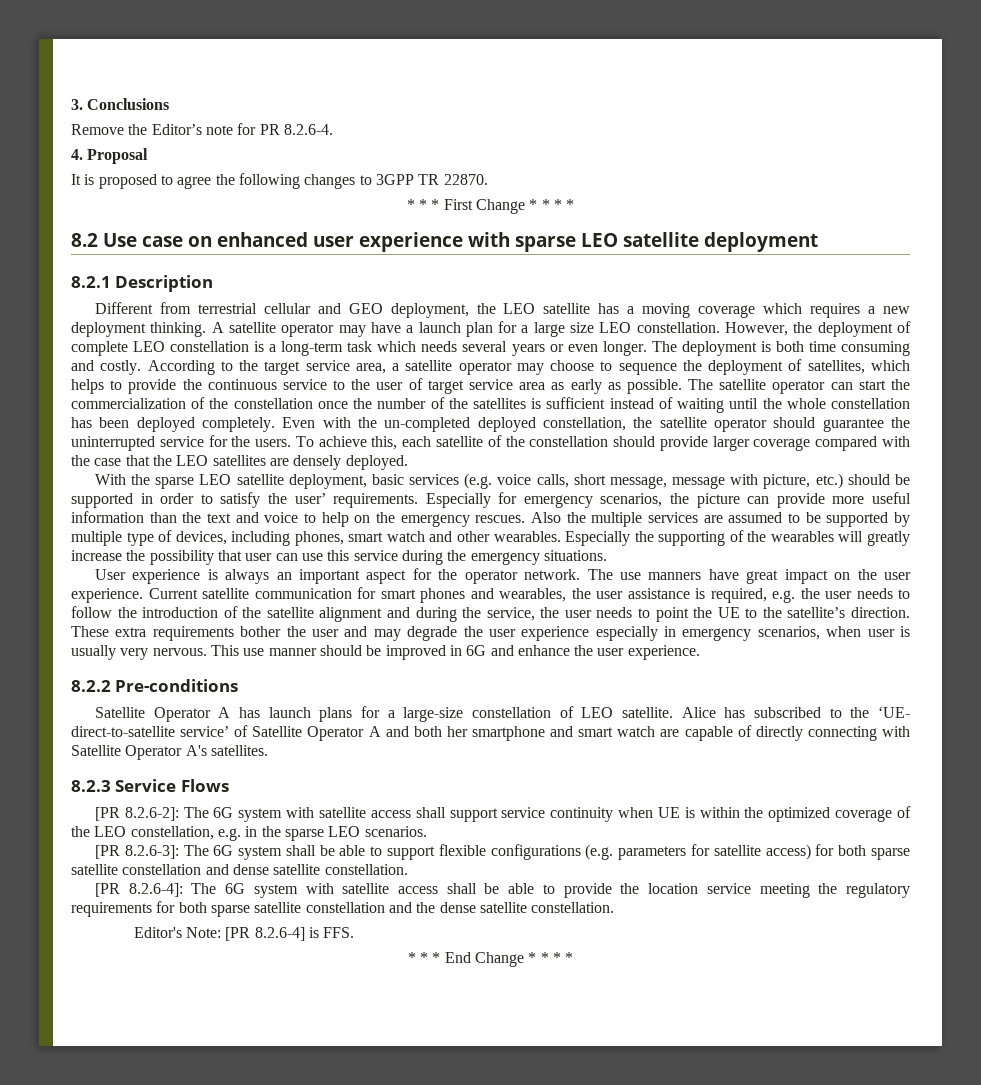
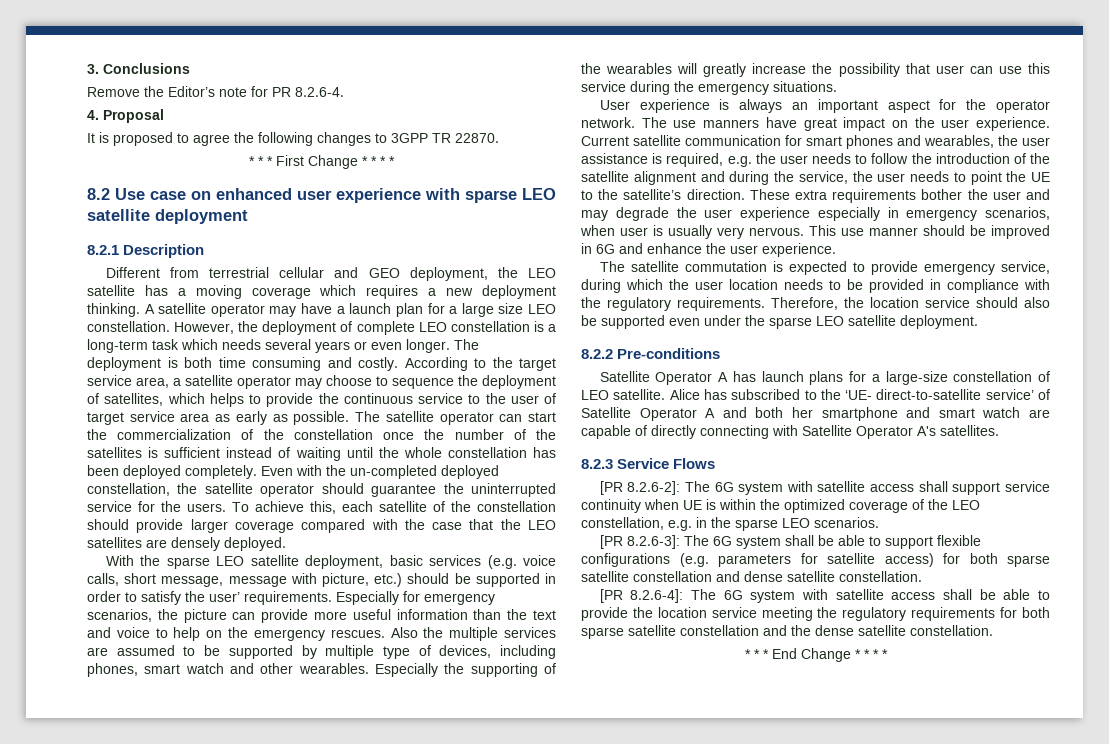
(700, 652) none -> [599,261,1050,275] [581,279,1050,293] [581,297,1050,311] [581,315,978,329] // The satellite commutation is expected to provide emergency service, during which the user location needs to be provided in compliance with the regulatory requirements. Therefore, the location service should also be supported even under the sparse LEO satellite deployment.
[133,927,355,941] // Editor's Note: [PR 8.2.6-4] is FFS. -> (993, 630) none

